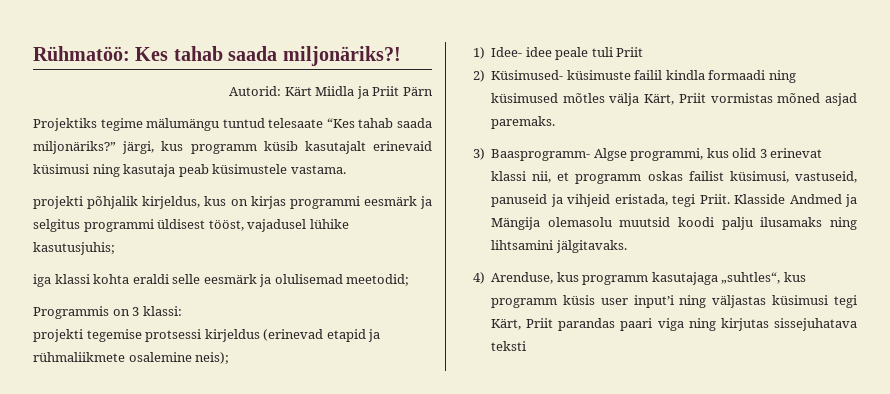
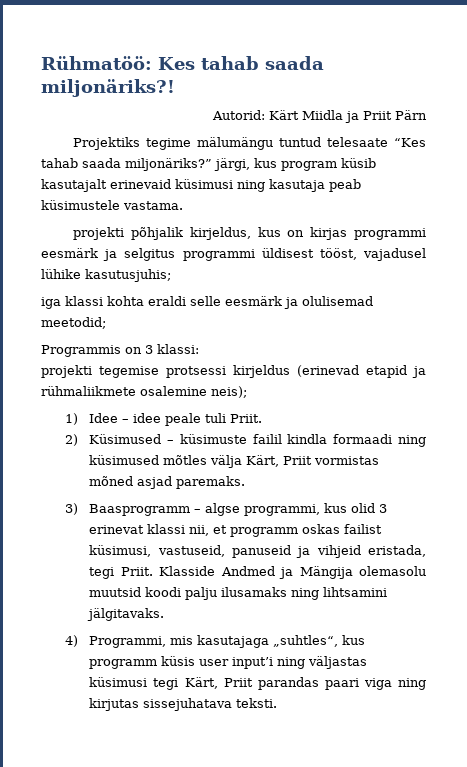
[190,144,257,154] programm -> [281,161,337,171] program
[491,47,523,57] Idee- -> [89,413,130,423] Idee –
[616,47,644,57] Priit -> [230,414,263,423] Priit.
[491,70,564,80] Küsimused- -> [89,434,175,444] Küsimused –
[491,148,627,161] Baasprogramm- Algse -> [89,503,241,516] Baasprogramm – algse
[491,272,649,285] Arenduse, kus programm -> [89,636,194,648] Programmi, mis
[491,341,527,351] teksti -> [236,698,278,708] teksti.

